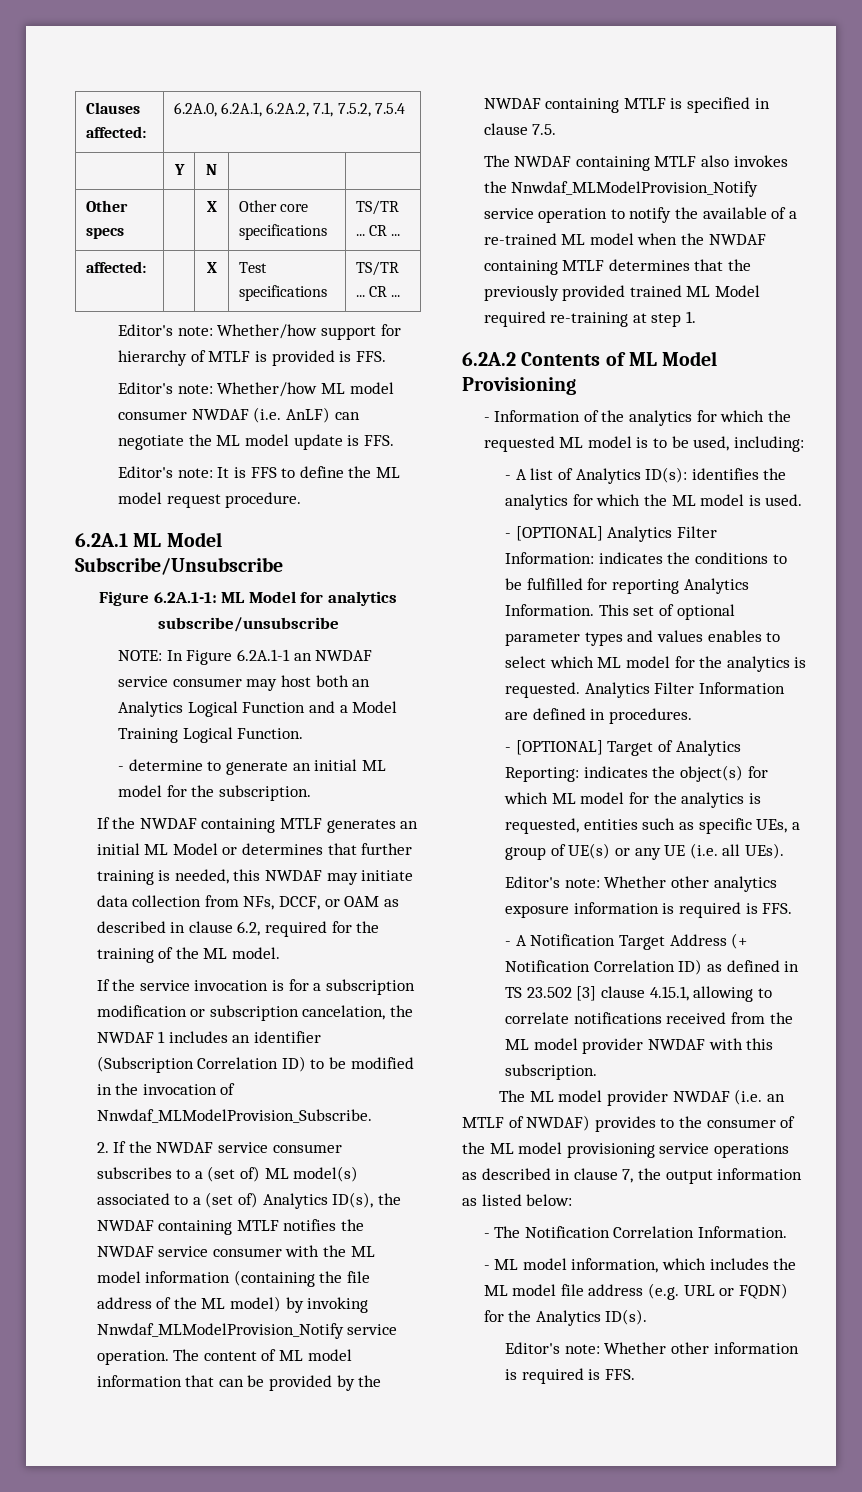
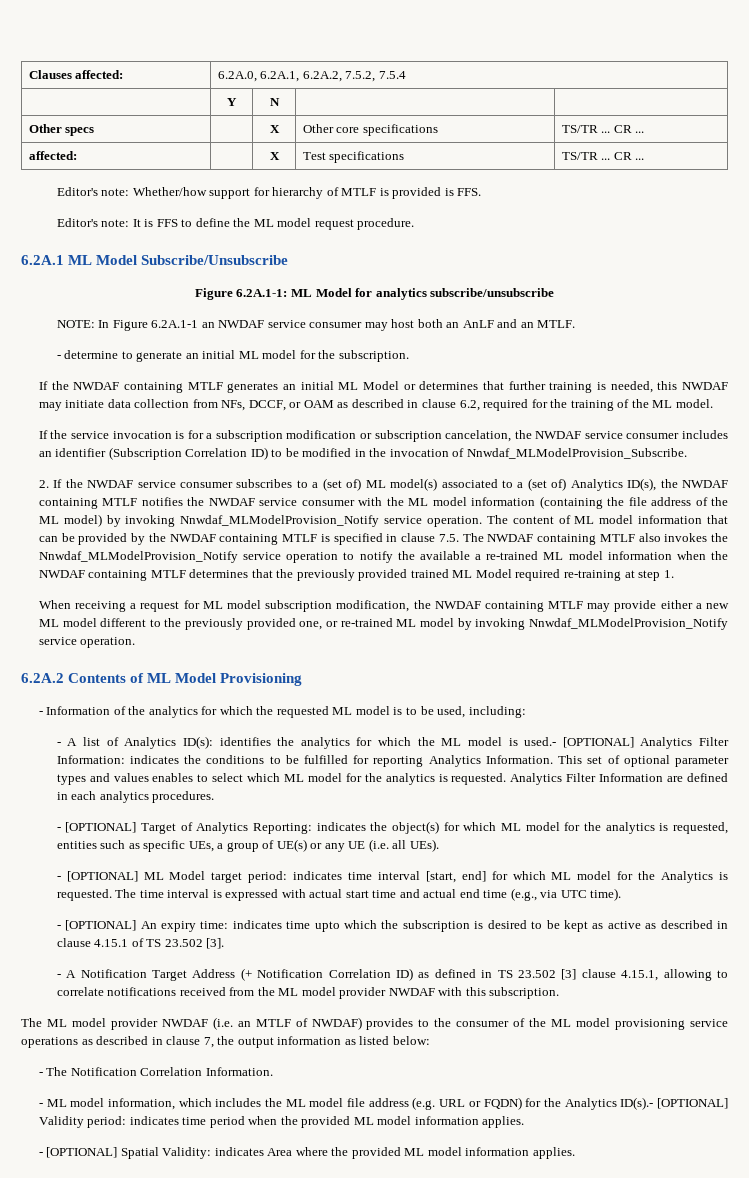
[313,102,334,117] 7.1, -> (342, 76) none
[118,382,394,397] [118,407,360,423] [118,434,394,450] // Editor's note: Whether/how ML model consumer NWDAF (i.e. AnLF) can negotiate the ML model update is FFS. -> (482, 192) none
[118,701,398,717] [118,727,304,743] Analytics Logical Function and a Model Training Logical Function. -> [462,319,576,328] AnLF and an MTLF.
[158,1031,166,1043] 1 -> [584,431,680,439] service consumer
(557, 129) // -> (459, 538) none
[771,207,787,219] of -> (470, 555) none
(634, 239) none -> [607,551,672,560] information
(696, 317) none -> [38,600,730,612] [38,618,728,630] [38,637,136,648] // When receiving a request for ML model subscription modification, the NWDAF containing MTLF may provide either a new ML model different to the previously provided one, or re-trained ML model by invoking Nnwdaf_MLModelProvision_Notify service operation.
[765,494,803,506] [505,533,512,538] used. // - -> [524,737,557,746] used.-
(606, 714) none -> [71,791,149,803] each analytics
[505,876,777,892] [505,902,793,918] Editor's note: Whether other analytics exposure information is required is FFS. -> [56,871,729,883] [56,888,622,901] [56,920,729,932] [56,938,225,949] - [OPTIONAL] ML Model target period: indicates time interval [start, end] for which ML model for the Analytics is requested. The time interval is expressed with actual start time and actual end time (e.g., via UTC time). // - [OPTIONAL] An expiry time: indicates time upto which the subscription is desired to be kept as active as described in clause 4.15.1 of TS 23.502 [3].
[605,1309,648,1325] [505,1342,799,1354] [505,1368,635,1384] ID(s). // Editor's note: Whether other information is required is FFS. -> [620,1097,729,1110] [38,1116,525,1128] [38,1147,576,1159] ID(s).- [OPTIONAL] Validity period: indicates time period when the provided ML model information applies. // - [OPTIONAL] Spatial Validity: indicates Area where the provided ML model information applies.

